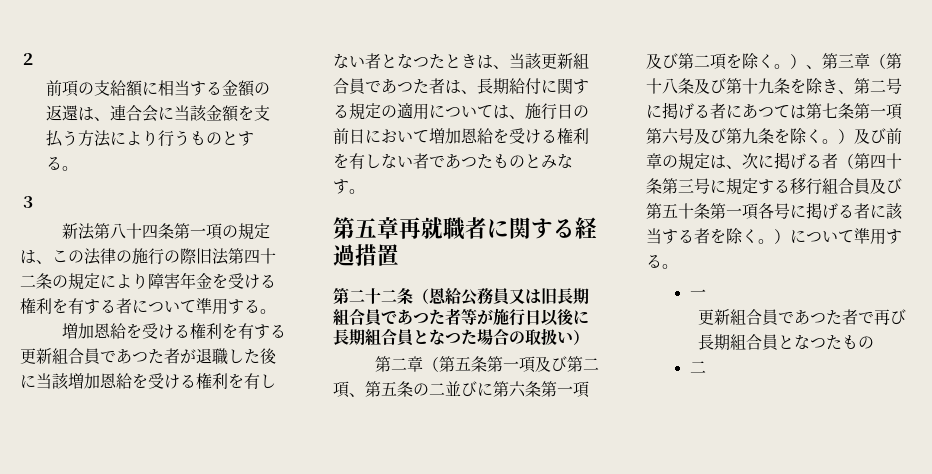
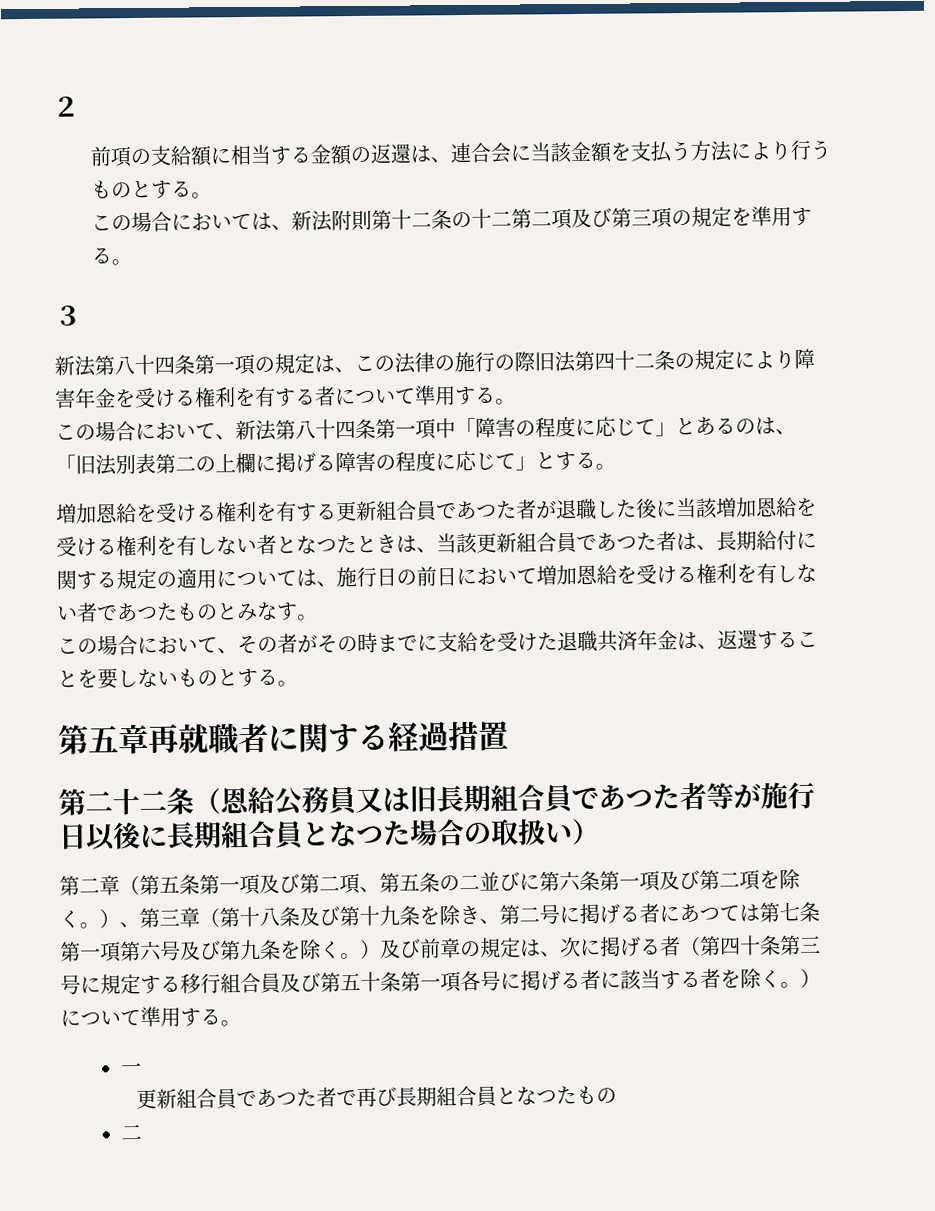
(79, 168) none -> [90,206,812,233] [90,247,132,266] // この場合においては、新法附則第十二条の十二第二項及び第三項の規定を準用する。
(276, 311) none -> [55,416,796,442] [55,450,616,476] // この場合において、新法第八十四条第一項中「障害の程度に応じて」とあるのは、「旧法別表第二の上欄に掲げる障害の程度に応じて」とする。
(365, 191) none -> [57,629,818,656] [57,668,298,690] // この場合において、その者がその時までに支給を受けた退職共済年金は、返還することを要しないものとする。

